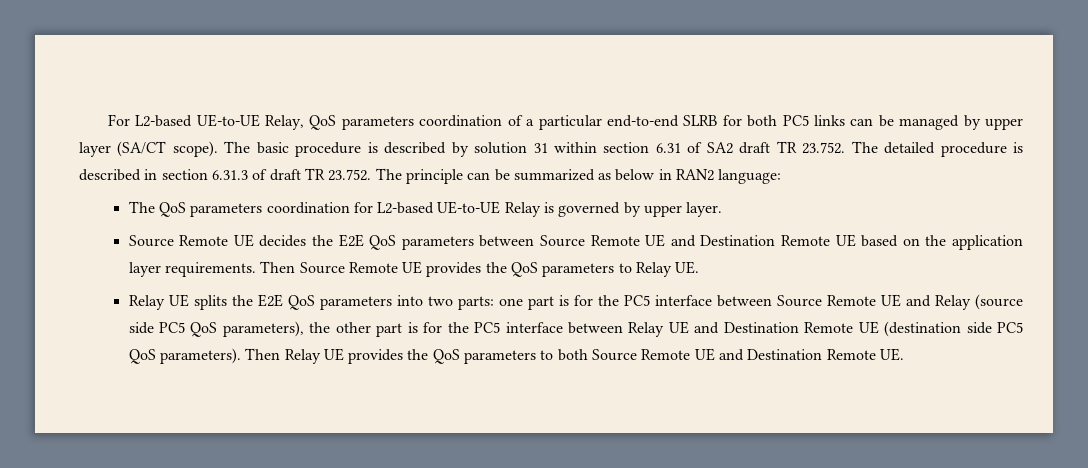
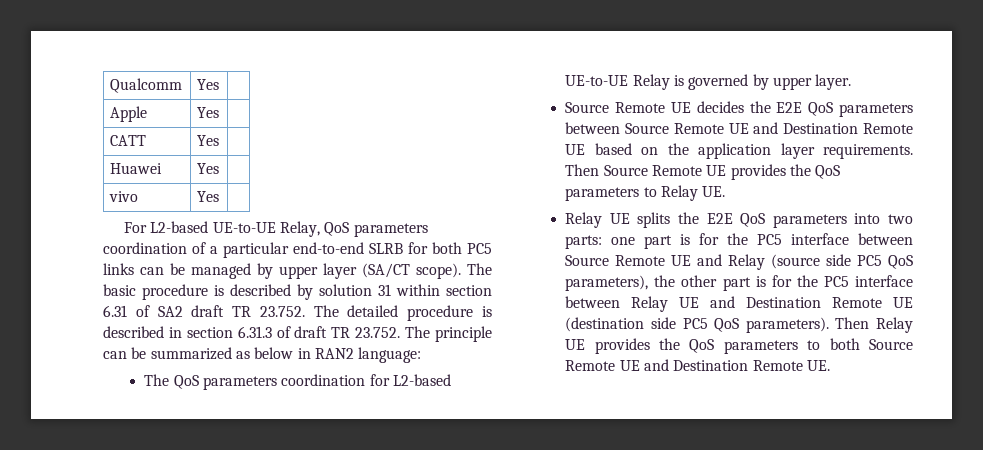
(107, 120) none -> [110,78,183,93] [197,79,220,90] [110,106,148,122] [197,107,220,118] [110,135,147,146] [197,135,220,146] [110,163,163,174] [197,163,220,174] [109,191,139,202] [197,191,220,202] Qualcomm | Yes | // Apple | Yes | // CATT | Yes | // Huawei | Yes | // vivo | Yes | //

